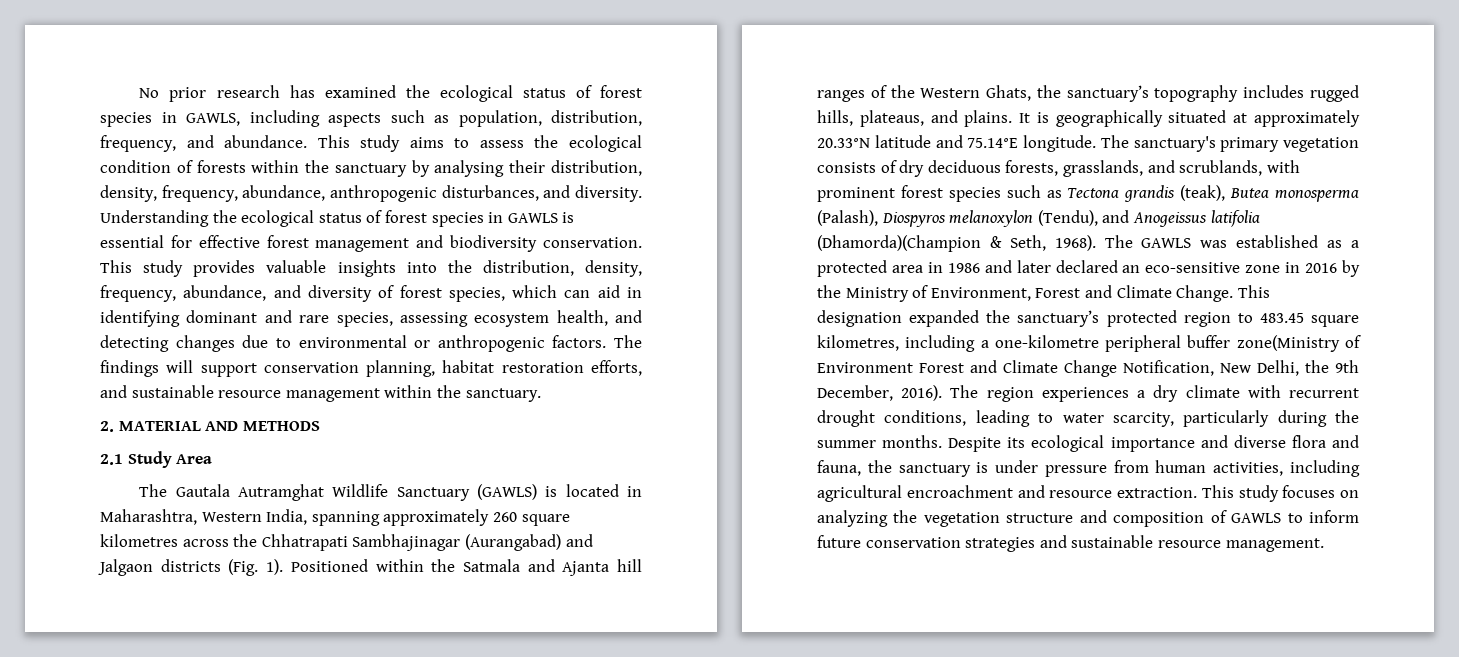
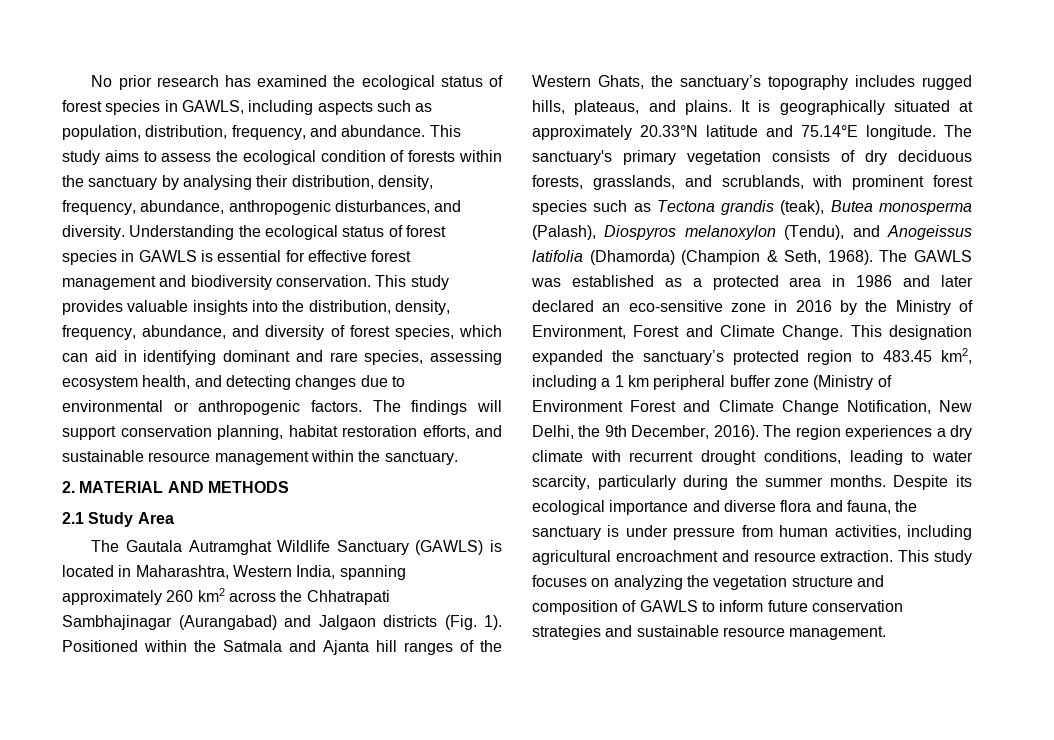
[521,514,570,526] [100,534,178,547] square kilometres -> [197,588,225,602] km2
[817,235,981,252] (Dhamorda)(Champion -> [589,250,761,265] (Dhamorda) (Champion
[1311,315,1359,327] [817,335,1340,352] square kilometres, including a one-kilometre peripheral buffer zone(Ministry -> [940,348,972,364] [532,375,874,390] km2, including a 1 km peripheral buffer zone (Ministry

